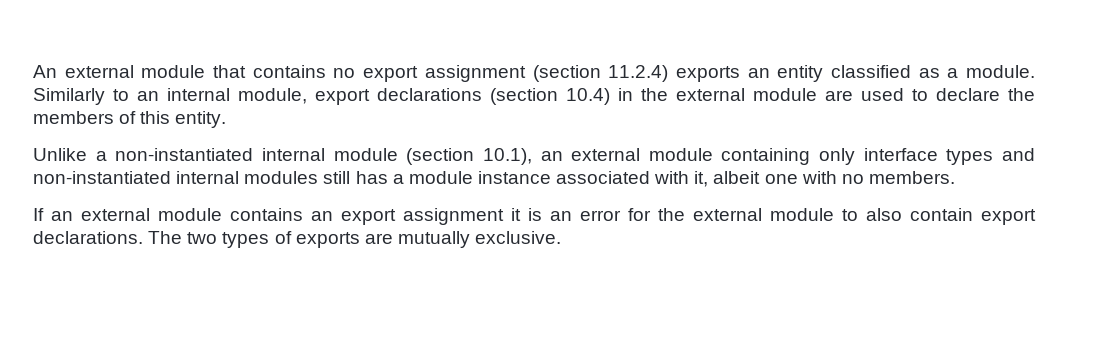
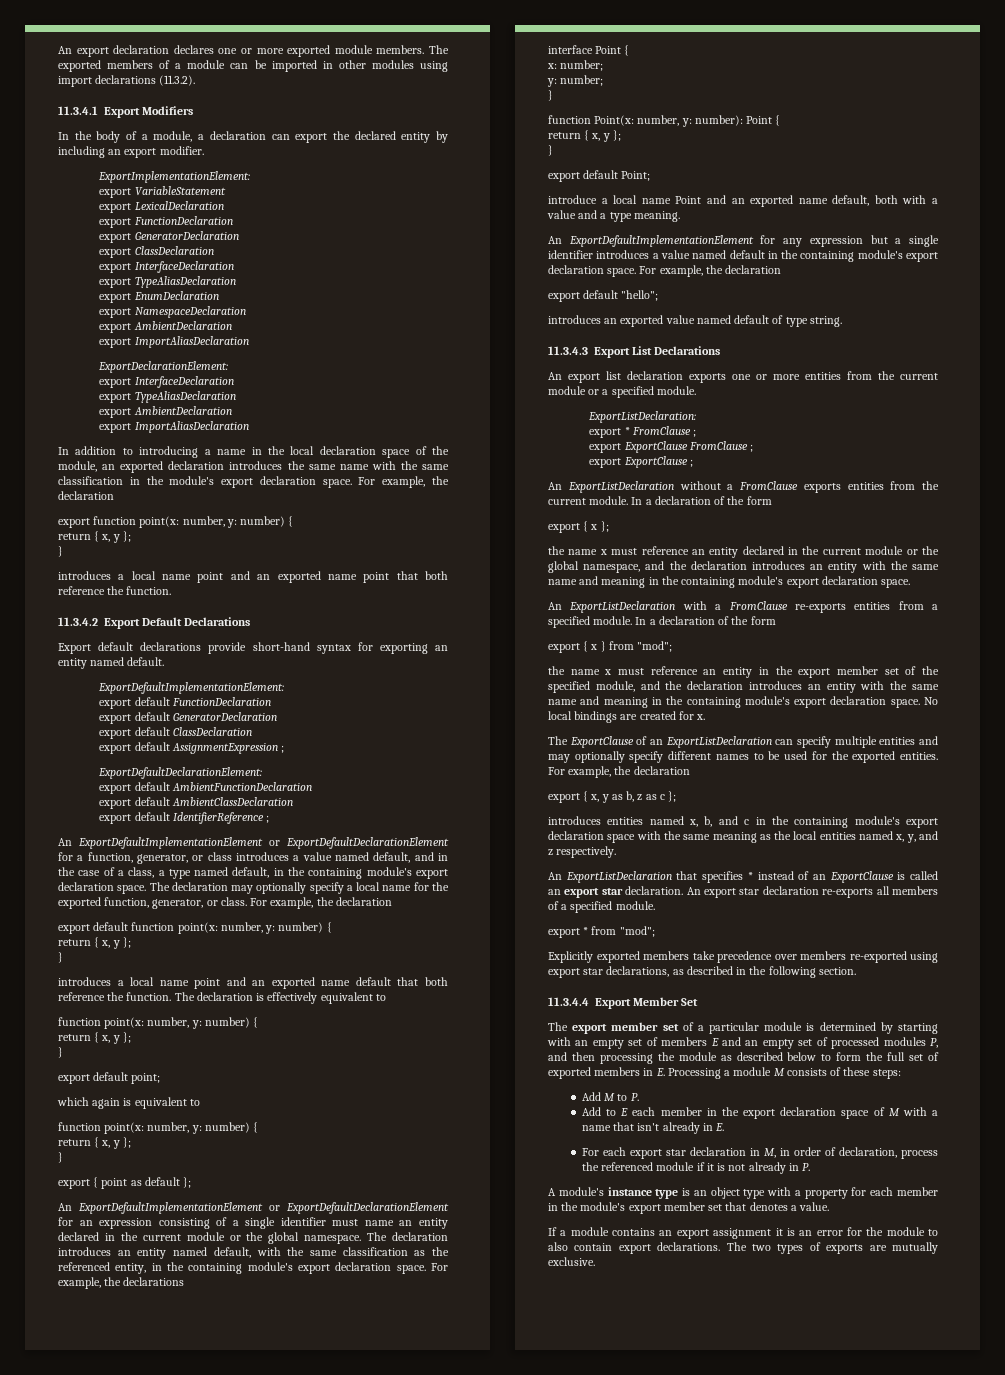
[33,65,1035,82] [33,88,1035,105] [33,111,227,128] [33,148,1035,165] [33,171,955,187] An external module that contains no export assignment (section 11.2.4) exports an entity classified as a module. Similarly to an internal module, export declarations (section 10.4) in the external module are used to declare the members of this entity. // Unlike a non-instantiated internal module (section 10.1), an external module containing only interface types and non-instantiated internal modules still has a module instance associated with it, albeit one with no members. -> [58,45,449,57] [58,60,448,72] [58,75,196,87] [58,106,194,118] [58,131,448,143] [58,146,204,158] [98,171,251,183] [99,186,226,198] [99,201,224,213] [99,216,233,228] [99,231,239,243] [99,246,214,258] [99,261,234,273] [99,276,236,288] [99,291,219,303] [99,306,246,318] [99,321,232,333] [99,336,249,348] [98,361,229,373] [99,376,234,388] [99,391,236,403] [99,406,232,418] [99,421,249,433] [58,446,449,458] [58,461,450,473] [58,476,449,488] [58,491,114,500] [58,516,294,528] [58,531,131,543] [58,546,63,557] [58,571,449,583] [58,586,172,595] [58,617,251,629] [58,642,448,654] [58,657,165,669] [98,682,285,694] [99,697,271,709] [99,712,277,724] [99,727,252,739] [99,742,285,754] [98,767,263,779] [99,782,312,794] [99,797,293,809] [99,812,270,824] [58,837,449,849] [58,852,448,864] [58,867,449,879] [58,882,449,894] [58,897,392,909] [58,922,332,934] [58,937,131,949] [58,952,63,963] [58,977,448,989] [58,992,386,1004] [58,1017,259,1029] [58,1032,131,1044] [58,1047,63,1058] [58,1072,161,1084] [57,1097,200,1109] [58,1122,259,1134] [58,1137,131,1149] [58,1152,63,1163] [58,1177,192,1189] [58,1202,449,1214] [58,1217,448,1229] [58,1232,448,1244] [58,1247,449,1259] [58,1262,448,1274] [58,1277,185,1289] [548,45,630,56] [547,60,604,71] [547,75,604,87] [548,90,553,101] [548,115,781,127] [548,130,621,142] [548,145,553,156] [548,170,651,182] [548,195,938,207] [547,210,680,222] [548,235,939,247] [548,250,938,262] [548,265,782,277] [548,290,659,302] [548,315,842,327] [548,346,721,358] [548,371,938,383] [548,386,696,398] [588,411,697,423] [589,426,697,438] [589,441,754,453] [589,456,693,468] [548,481,939,493] [548,496,772,505] [548,521,609,533] [548,546,939,558] [548,561,939,573] [548,576,911,588] [548,601,938,613] [548,616,776,628] [548,641,673,653] [548,666,939,678] [548,681,939,693] [548,696,938,708] [548,711,706,723] [548,736,938,748] [548,751,938,763] [548,766,690,778] [548,791,677,803] [548,816,939,828] [548,831,939,843] [548,846,617,858] [548,871,938,883] [548,886,938,898] [548,901,655,913] [548,926,655,938] [548,951,938,963] [548,966,856,978] [548,997,699,1009] [548,1022,938,1034] [547,1037,938,1049] [548,1052,939,1064] [548,1067,901,1079] [581,1092,639,1101] [581,1107,939,1119] [581,1122,725,1134] [581,1147,938,1159] [581,1162,811,1174] [548,1187,938,1199] [548,1202,830,1214] An export declaration declares one or more exported module members. The exported members of a module can be imported in other modules using import declarations (11.3.2). // 11.3.4.1 Export Modifiers // In the body of a module, a declaration can export the declared entity by including an export modifier. // ExportImplementationElement: // export VariableStatement // export LexicalDeclaration // export FunctionDeclaration // export GeneratorDeclaration // export ClassDeclaration // export InterfaceDeclaration // export TypeAliasDeclaration // export EnumDeclaration // export NamespaceDeclaration // export AmbientDeclaration // export ImportAliasDeclaration // ExportDeclarationElement: // export InterfaceDeclaration // export TypeAliasDeclaration // export AmbientDeclaration // export ImportAliasDeclaration // In addition to introducing a name in the local declaration space of the module, an exported declaration introduces the same name with the same classification in the module's export declaration space. For example, the declaration // export function point(x: number, y: number) { // return { x, y }; // } // introduces a local name point and an exported name point that both reference the function. // 11.3.4.2 Export Default Declarations // Export default declarations provide short-hand syntax for exporting an entity named default. // ExportDefaultImplementationElement: // export default FunctionDeclaration // export default GeneratorDeclaration // export default ClassDeclaration // export default AssignmentExpression ; // ExportDefaultDeclarationElement: // export default AmbientFunctionDeclaration // export default AmbientClassDeclaration // export default IdentifierReference ; // An ExportDefaultImplementationElement or ExportDefaultDeclarationElement for a function, generator, or class introduces a value named default, and in the case of a class, a type named default, in the containing module's export declaration space. The declaration may optionally specify a local name for the exported function, generator, or class. For example, the declaration // export default function point(x: number, y: number) { // return { x, y }; // } // introduces a local name point and an exported name default that both reference the function. The declaration is effectively equivalent to // function point(x: number, y: number) { // return { x, y }; // } // export default point; // which again is equivalent to // function point(x: number, y: number) { // return { x, y }; // } // export { point as default }; // An ExportDefaultImplementationElement or ExportDefaultDeclarationElement for an expression consisting of a single identifier must name an entity declared in the current module or the global namespace. The declaration introduces an entity named default, with the same classification as the referenced entity, in the containing module's export declaration space. For example, the declarations // interface Point { // x: number; // y: number; // } // function Point(x: number, y: number): Point { // return { x, y }; // } // export default Point; // introduce a local name Point and an exported name default, both with a value and a type meaning. // An ExportDefaultImplementationElement for any expression but a single identifier introduces a value named default in the containing module's export declaration space. For example, the declaration // export default "hello"; // introduces an exported value named default of type string. // 11.3.4.3 Export List Declarations // An export list declaration exports one or more entities from the current module or a specified module. // ExportListDeclaration: // export * FromClause ; // export ExportClause FromClause ; // export ExportClause ; // An ExportListDeclaration without a FromClause exports entities from the current module. In a declaration of the form // export { x }; // the name x must reference an entity declared in the current module or the global namespace, and the declaration introduces an entity with the same name and meaning in the containing module's export declaration space. // An ExportListDeclaration with a FromClause re-exports entities from a specified module. In a declaration of the form // export { x } from "mod"; // the name x must reference an entity in the export member set of the specified module, and the declaration introduces an entity with the same name and meaning in the containing module's export declaration space. No local bindings are created for x. // The ExportClause of an ExportListDeclaration can specify multiple entities and may optionally specify different names to be used for the exported entities. For example, the declaration // export { x, y as b, z as c }; // introduces entities named x, b, and c in the containing module's export declaration space with the same meaning as the local entities named x, y, and z respectively. // An ExportListDeclaration that specifies * instead of an ExportClause is called an export star declaration. An export star declaration re-exports all members of a specified module. // export * from "mod"; // Explicitly exported members take precedence over members re-exported using export star declarations, as described in the following section. // 11.3.4.4 Export Member Set // The export member set of a particular module is determined by starting with an empty set of members E and an empty set of processed modules P, and then processing the module as described below to form the full set of exported members in E. Processing a module M consists of these steps: // Add M to P. // Add to E each member in the export declaration space of M with a name that isn't already in E. // For each export star declaration in M, in order of declaration, process the referenced module if it is not already in P. // A module's instance type is an object type with a property for each member in the module's export member set that denotes a value.
[51,208,150,221] an external -> [560,1230,567,1236] a
[693,208,762,221] external -> (884, 1231) none

